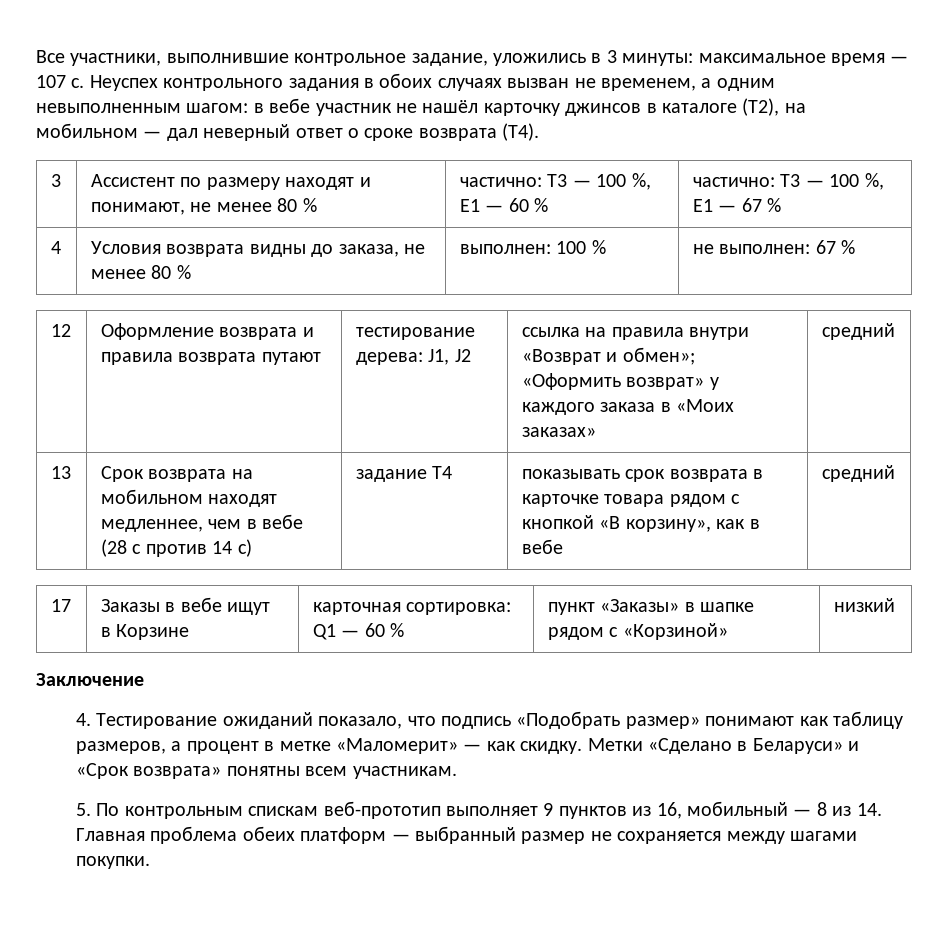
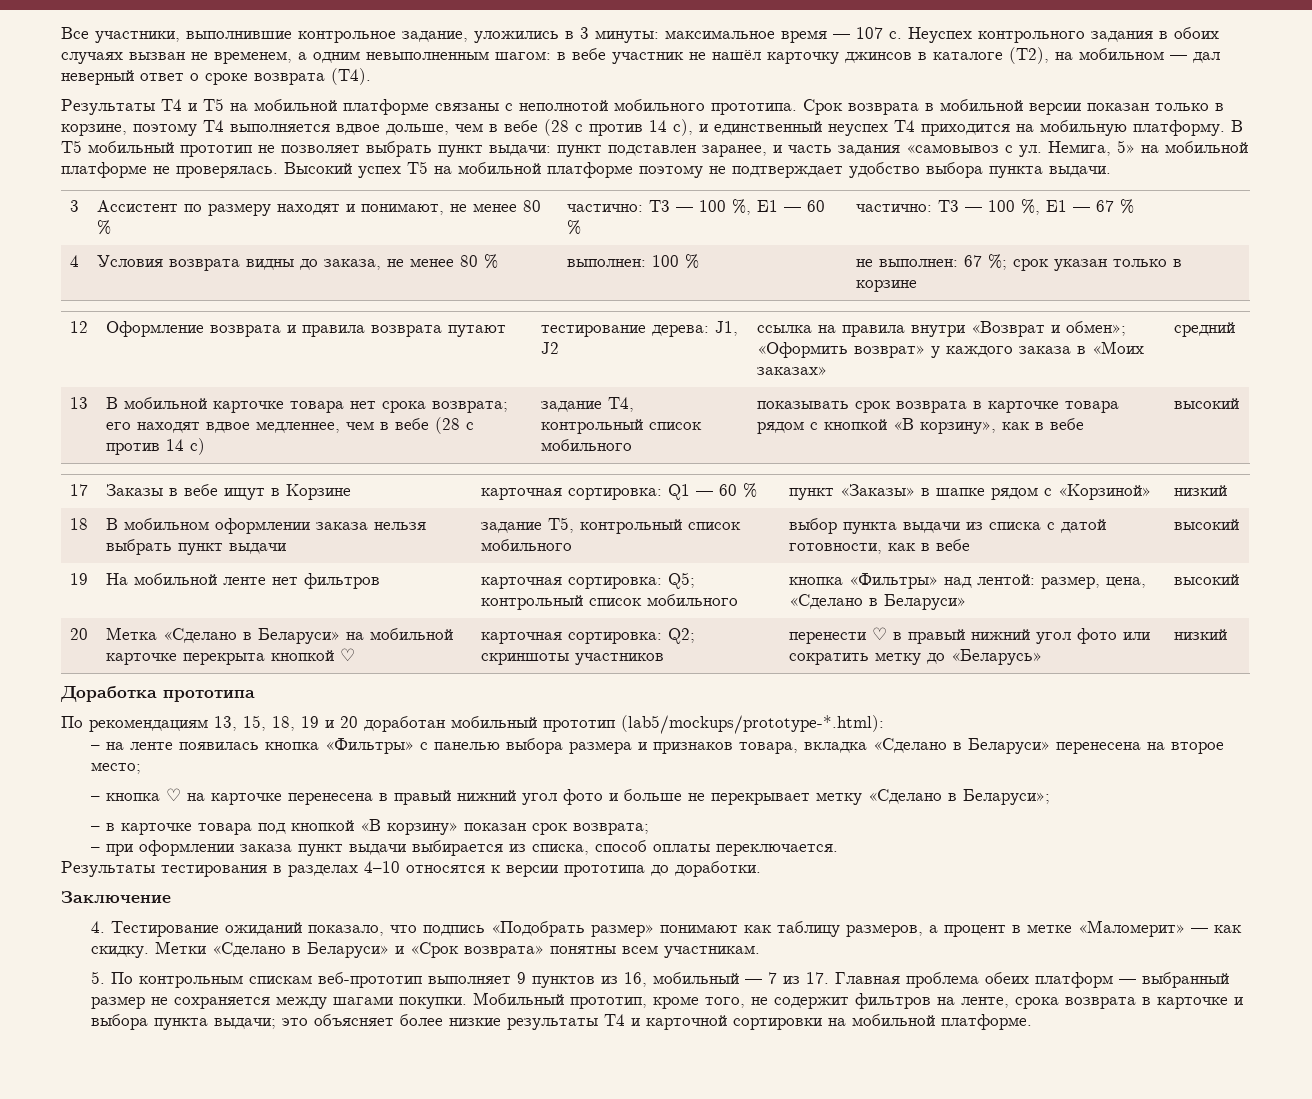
(540, 132) none -> [61,98,1224,115] [61,119,1243,136] [61,140,1248,157] [61,161,1111,178] // Результаты T4 и T5 на мобильной платформе связаны с неполнотой мобильного прототипа. Срок возврата в мобильной версии показан только в корзине, поэтому T4 выполняется вдвое дольше, чем в вебе (28 с против 14 с), и единственный неуспех T4 приходится на мобильную платформу. В T5 мобильный прототип не позволяет выбрать пункт выдачи: пункт подставлен заранее, и часть задания «самовывоз с ул. Немига, 5» на мобильной платформе не проверялась. Высокий успех T5 на мобильной платформе поэтому не подтверждает удобство выбора пункта выдачи.
[841,240,856,254] % -> [987,254,1182,271] [855,280,917,292] %; срок указан только в корзине
[100,466,253,482] [100,489,278,507] Срок возврата на мобильном находят -> [105,397,508,413] [105,422,250,433] В мобильной карточке товара нет срока возврата; его находят вдвое
[432,466,453,479] T4 -> [607,397,634,412] [540,419,702,434] [540,439,632,451] T4, контрольный список мобильного
[821,465,895,482] средний -> [1173,398,1239,409] высокий
(895, 605) none -> [69,518,88,530] [105,518,426,534] [105,539,286,555] [480,517,741,534] [480,539,572,551] [788,518,1106,534] [788,539,970,554] [1173,519,1239,530] [69,573,88,585] [105,573,380,589] [480,572,695,589] [480,594,738,610] [788,573,1146,589] [788,594,966,610] [1173,574,1239,585] [69,628,88,640] [105,627,453,644] [105,648,355,665] [480,628,695,644] [480,653,664,665] [788,627,1150,644] [788,649,1042,665] [1173,629,1227,640] [60,686,255,702] [61,715,884,734] [91,738,1225,754] [91,762,142,774] [91,788,1051,805] [91,819,650,835] [91,840,839,856] [61,861,761,877] // 18 | В мобильном оформлении заказа нельзя выбрать пункт выдачи | задание T5, контрольный список мобильного | выбор пункта выдачи из списка с датой готовности, как в вебе | высокий // 19 | На мобильной ленте нет фильтров | карточная сортировка: Q5; контрольный список мобильного | кнопка «Фильтры» над лентой: размер, цена, «Сделано в Беларуси» | высокий // 20 | Метка «Сделано в Беларуси» на мобильной карточке перекрыта кнопкой ♡ | карточная сортировка: Q2; скриншоты участников | перенести ♡ в правый нижний угол фото или сократить метку до «Беларусь» | низкий // Доработка прототипа // По рекомендациям 13, 15, 18, 19 и 20 доработан мобильный прототип (lab5/mockups/prototype-*.html): // – на ленте появилась кнопка «Фильтры» с панелью выбора размера и признаков товара, вкладка «Сделано в Беларуси» перенесена на второе место; // – кнопка ♡ на карточке перенесена в правый нижний угол фото и больше не перекрывает метку «Сделано в Беларуси»; // – в карточке товара под кнопкой «В корзину» показан срок возврата; // – при оформлении заказа пункт выдачи выбирается из списка, способ оплаты переключается. // Результаты тестирования в разделах 4–10 относятся к версии прототипа до доработки.
[816,802,882,816] 8 из 14. -> [768,972,830,984] 7 из 17.
(150, 862) none -> [473,992,1244,1009] [91,1014,1033,1030] Мобильный прототип, кроме того, не содержит фильтров на ленте, срока возврата в карточке и выбора пункта выдачи; это объясняет более низкие результаты T4 и карточной сортировки на мобильной платформе.

